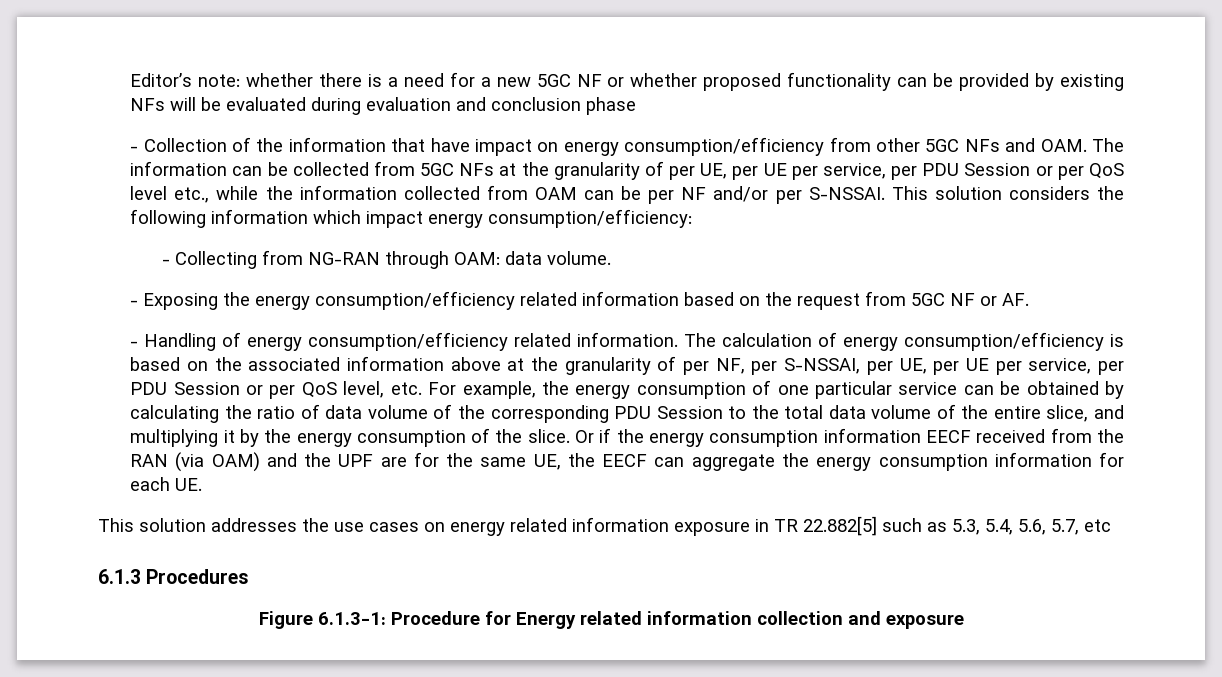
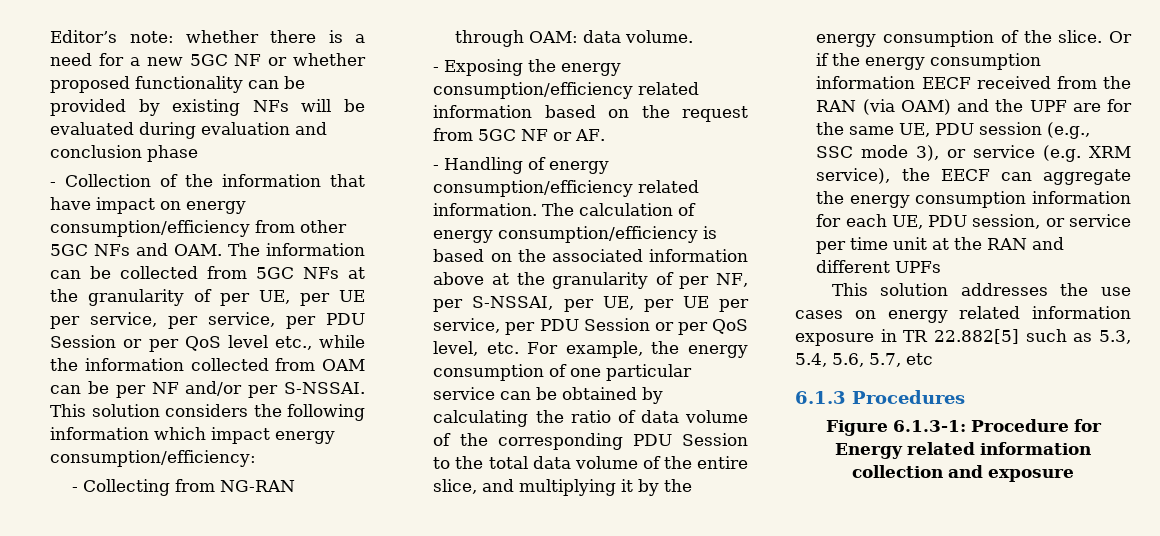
(918, 173) none -> [208,312,317,329] service, per
(561, 462) none -> [935,122,1091,139] [816,145,1131,162] [816,168,891,184] PDU session (e.g., SSC mode 3), or service (e.g. XRM service),
[175,478,203,491] UE. -> [891,214,1131,229] [816,237,1065,254] [816,260,942,273] UE, PDU session, or service per time unit at the RAN and different UPFs

